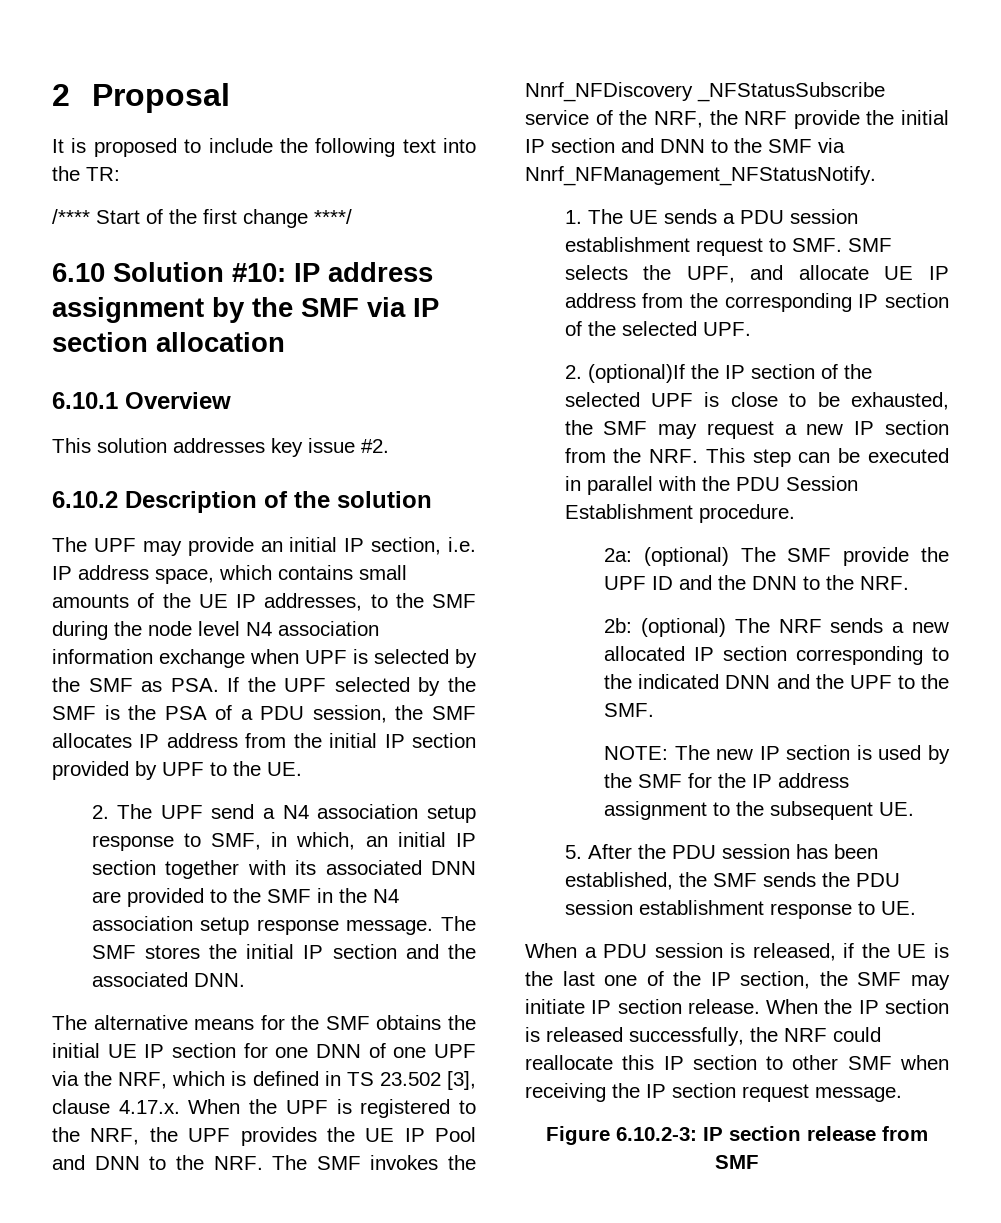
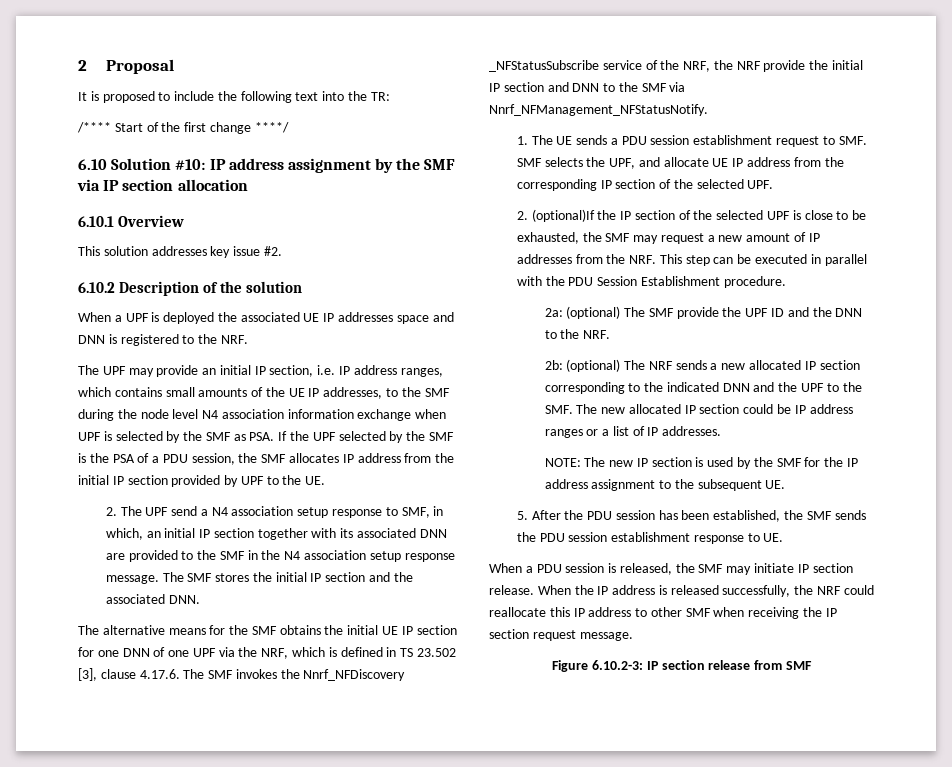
(432, 499) none -> [78,312,454,324] [78,334,248,346] // When a UPF is deployed the associated UE IP addresses space and DNN is registered to the NRF.
[155,569,214,584] space, -> [400,368,443,377] ranges,
[118,1099,477,1118] [52,1127,476,1146] [52,1155,263,1170] 4.17.x. When the UPF is registered to the NRF, the UPF provides the UE IP Pool and DNN to the NRF. -> [139,669,180,679] 4.17.6.
[854,420,949,435] IP section -> [746,232,820,242] [516,254,572,264] amount of IP addresses
(655, 710) none -> [576,404,853,414] [544,426,722,438] The new allocated IP section could be IP address ranges or a list of IP addresses.
[843,943,949,958] [525,971,811,989] if the UE is the last one of the IP section, -> (672, 569) none
[885,999,949,1014] section -> [612,585,656,595] address
[692,1055,757,1070] section -> [588,607,632,617] address

